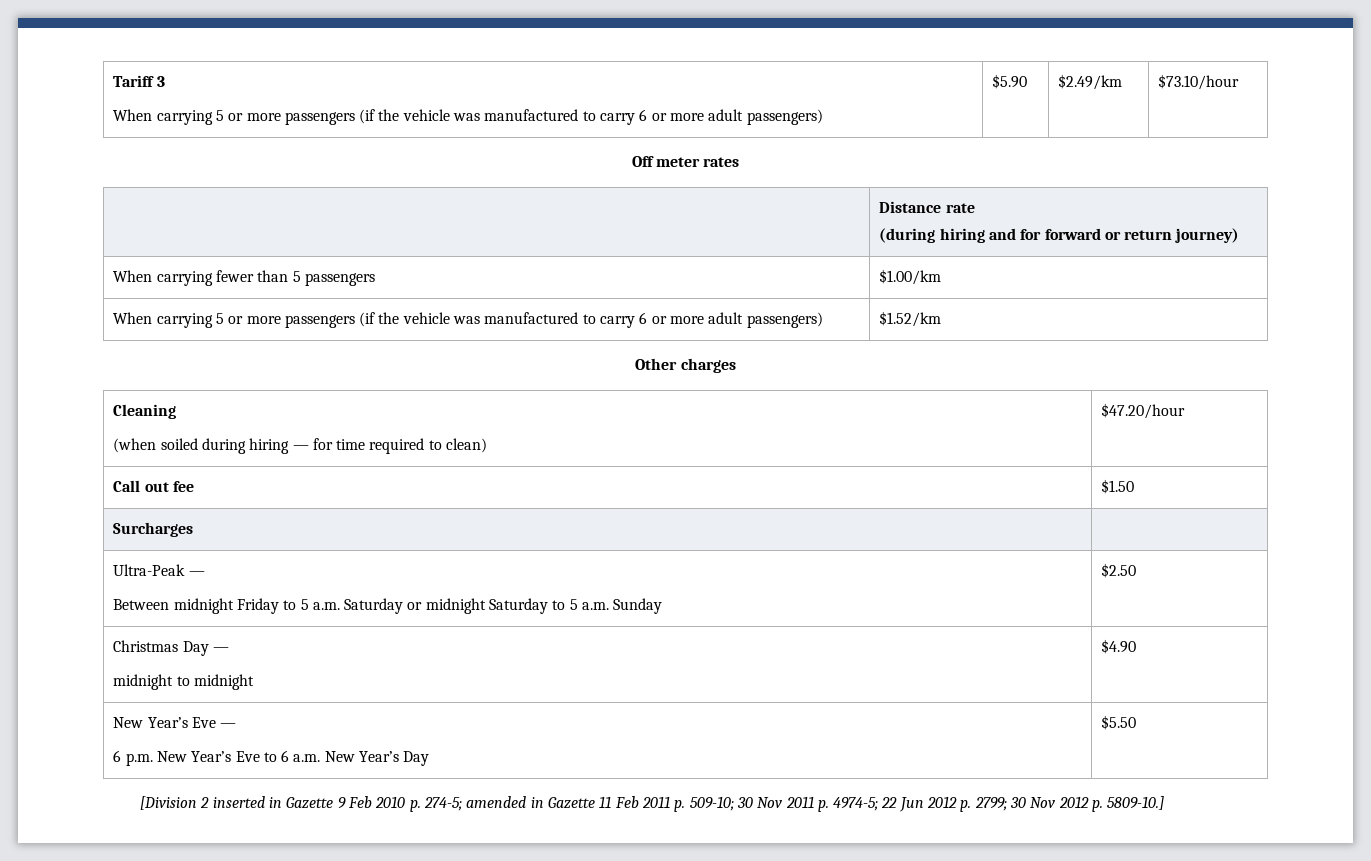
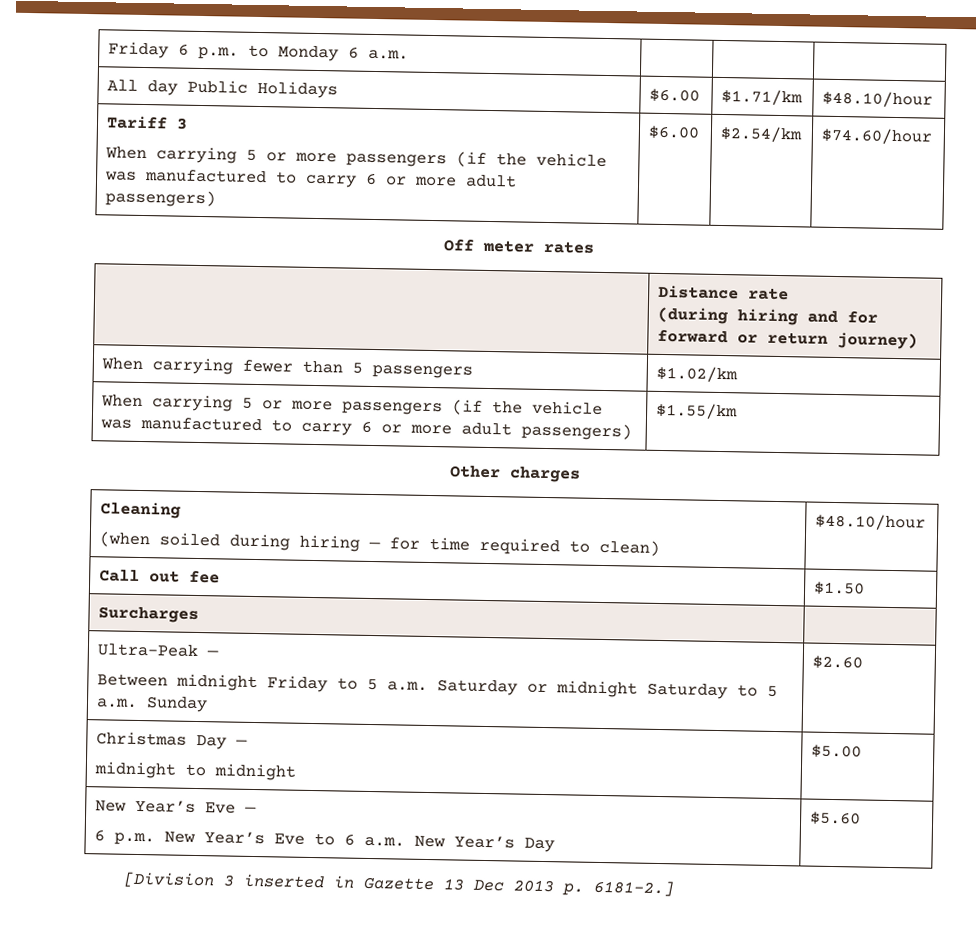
(113, 81) none -> [108,41,410,62] [107,79,339,99] [649,88,701,103] [721,88,804,106] [822,90,934,108] Friday 6 p.m. to Monday 6 a.m. | | | // All day Public Holidays | $6.00 | $1.71/km | $48.10/hour //
[992,74,1028,89] [1058,74,1123,90] [1158,74,1240,90] $5.90 | $2.49/km | $73.10/hour -> [648,125,701,140] [720,125,804,143] [821,127,934,145] $6.00 | $2.54/km | $74.60/hour
[879,269,942,285] $1.00/km -> [656,365,739,383] $1.02/km
[879,311,942,327] $1.52/km -> [656,402,739,420] $1.55/km
[1101,403,1186,419] $47.20/hour -> [815,513,927,531] $48.10/hour
[1101,563,1137,578] $2.50 -> [812,655,864,670] $2.60
[1101,639,1137,654] $4.90 -> [811,744,863,759] $5.00
[1101,715,1137,730] $5.50 -> [809,811,862,826] $5.60
[200,797,210,808] 2 -> [222,874,235,887] 3
[337,796,1165,812] 9 Feb 2010 p. 274-5; amended in Gazette 11 Feb 2011 p. 509-10; 30 Nov 2011 p. 4974-5; 22 Jun 2012 p. 2799; 30 Nov 2012 p. 5809-10.] -> [442,878,674,897] 13 Dec 2013 p. 6181-2.]

